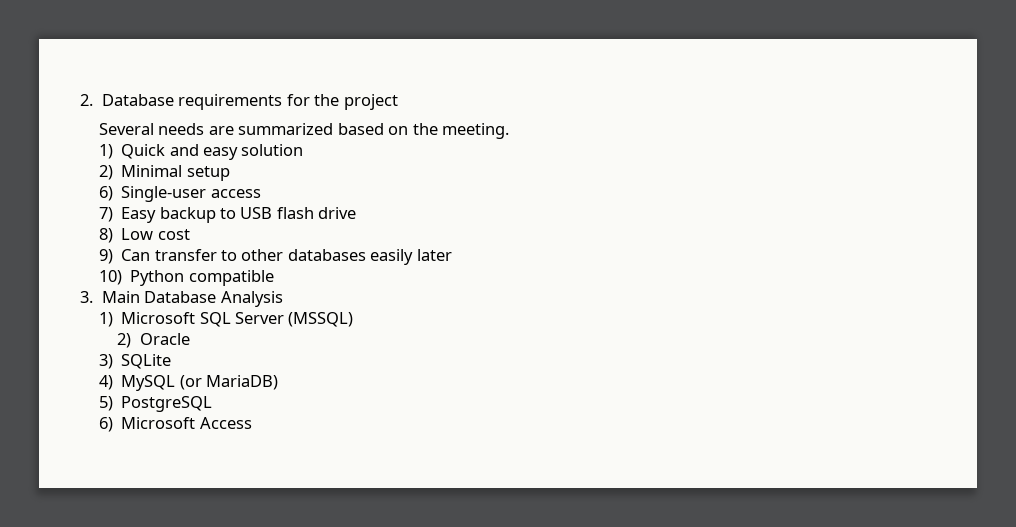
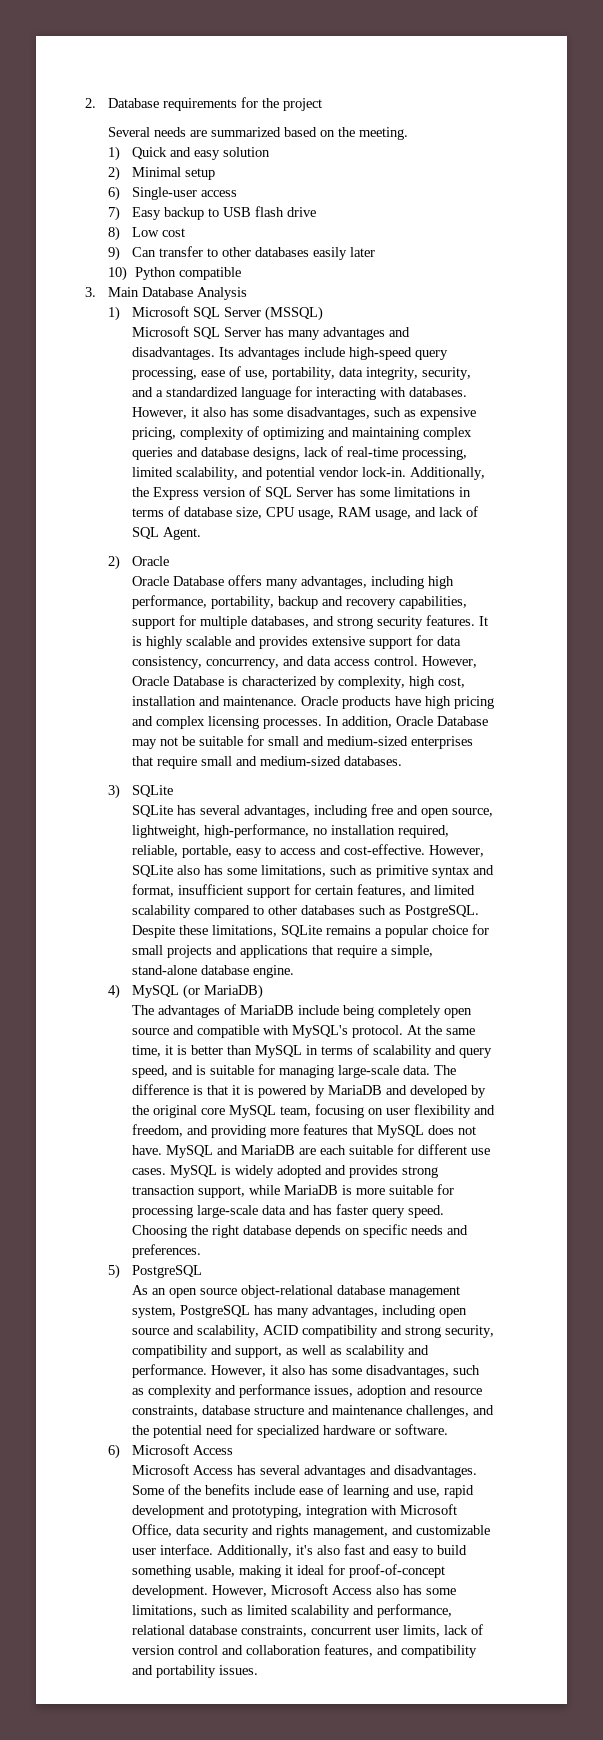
[117,333,190,348] [98,354,172,369] [98,375,279,391] [98,396,213,412] [98,417,252,432] 2) Oracle // 3) SQLite // 4) MySQL (or MariaDB) // 5) PostgreSQL // 6) Microsoft Access -> [132,326,411,340] [132,347,449,360] [132,366,472,380] [132,386,468,400] [132,407,477,420] [132,426,473,440] [132,446,468,460] [132,467,486,480] [132,486,472,500] [132,506,479,520] [132,527,202,540] [108,555,170,570] [132,575,455,589] [132,595,468,609] [132,615,489,629] [132,635,462,649] [132,656,478,669] [132,676,466,689] [132,696,495,709] [132,716,489,729] [132,735,474,749] [132,756,403,769] [108,784,174,799] [132,804,494,818] [132,824,450,838] [132,844,485,858] [132,865,495,878] [132,884,476,898] [132,905,480,918] [132,924,490,938] [132,945,434,958] [132,965,295,978] [108,984,264,999] [132,1004,473,1018] [132,1025,476,1038] [132,1044,493,1058] [132,1064,457,1078] [132,1084,487,1098] [132,1104,496,1118] [132,1124,477,1138] [132,1144,491,1158] [132,1165,439,1178] [132,1184,455,1198] [132,1204,445,1218] [132,1224,469,1238] [132,1244,202,1258] [108,1264,203,1279] [132,1285,461,1298] [132,1305,468,1318] [132,1325,495,1338] [132,1345,430,1358] [132,1364,481,1378] [132,1384,483,1398] [132,1405,495,1418] [132,1424,449,1438] [108,1444,234,1459] [132,1464,478,1478] [132,1484,475,1498] [132,1504,458,1518] [132,1524,491,1538] [132,1544,468,1558] [132,1564,446,1578] [132,1584,457,1598] [132,1604,453,1618] [132,1624,484,1637] [132,1644,478,1658] [132,1665,259,1678] Microsoft SQL Server has many advantages and disadvantages. Its advantages include high-speed query processing, ease of use, portability, data integrity, security, and a standardized language for interacting with databases. However, it also has some disadvantages, such as expensive pricing, complexity of optimizing and maintaining complex queries and database designs, lack of real-time processing, limited scalability, and potential vendor lock-in. Additionally, the Express version of SQL Server has some limitations in terms of database size, CPU usage, RAM usage, and lack of SQL Agent. // 2) Oracle // Oracle Database offers many advantages, including high performance, portability, backup and recovery capabilities, support for multiple databases, and strong security features. It is highly scalable and provides extensive support for data consistency, concurrency, and data access control. However, Oracle Database is characterized by complexity, high cost, installation and maintenance. Oracle products have high pricing and complex licensing processes. In addition, Oracle Database may not be suitable for small and medium-sized enterprises that require small and medium-sized databases. // 3) SQLite // SQLite has several advantages, including free and open source, lightweight, high-performance, no installation required, reliable, portable, easy to access and cost-effective. However, SQLite also has some limitations, such as primitive syntax and format, insufficient support for certain features, and limited scalability compared to other databases such as PostgreSQL. Despite these limitations, SQLite remains a popular choice for small projects and applications that require a simple, stand-alone database engine. // 4) MySQL (or MariaDB) // The advantages of MariaDB include being completely open source and compatible with MySQL's protocol. At the same time, it is better than MySQL in terms of scalability and query speed, and is suitable for managing large-scale data. The difference is that it is powered by MariaDB and developed by the original core MySQL team, focusing on user flexibility and freedom, and providing more features that MySQL does not have. MySQL and MariaDB are each suitable for different use cases. MySQL is widely adopted and provides strong transaction support, while MariaDB is more suitable for processing large-scale data and has faster query speed. Choosing the right database depends on specific needs and preferences. // 5) PostgreSQL // As an open source object-relational database management system, PostgreSQL has many advantages, including open source and scalability, ACID compatibility and strong security, compatibility and support, as well as scalability and performance. However, it also has some disadvantages, such as complexity and performance issues, adoption and resource constraints, database structure and maintenance challenges, and the potential need for specialized hardware or software. // 6) Microsoft Access // Microsoft Access has several advantages and disadvantages. Some of the benefits include ease of learning and use, rapid development and prototyping, integration with Microsoft Office, data security and rights management, and customizable user interface. Additionally, it's also fast and easy to build something usable, making it ideal for proof-of-concept development. However, Microsoft Access also has some limitations, such as limited scalability and performance, relational database constraints, concurrent user limits, lack of version control and collaboration features, and compatibility and portability issues.

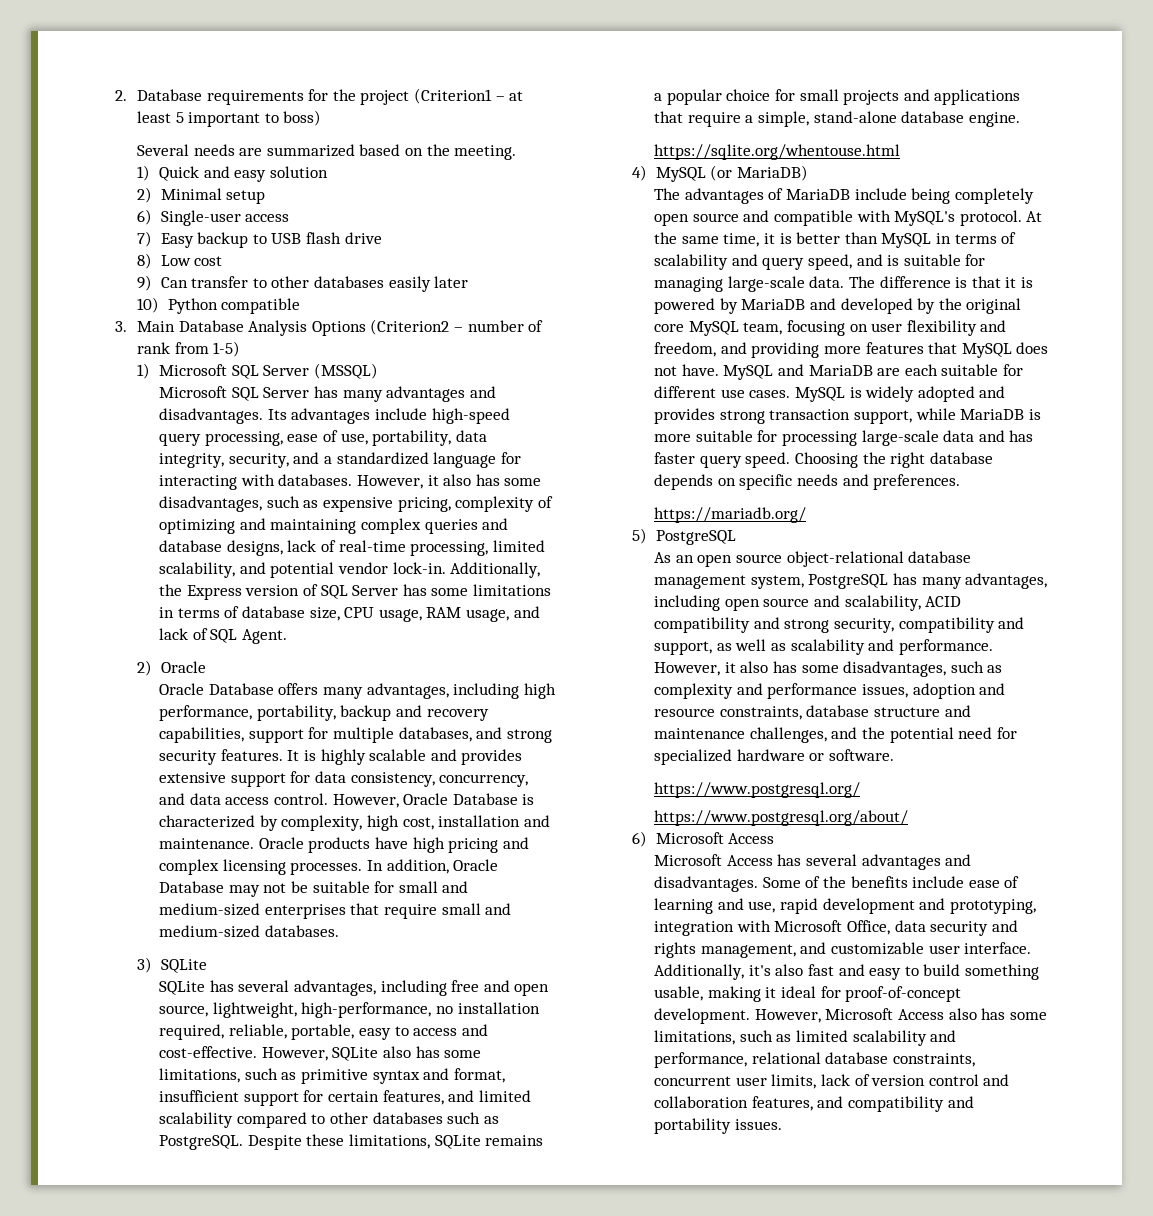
(323, 104) none -> [414,88,524,104] [137,110,322,127] (Criterion1 – at least 5 important to boss)
(248, 293) none -> [311,319,544,336] [137,341,241,357] Options (Criterion2 – number of rank from 1-5)
(295, 971) none -> [654,144,901,160] // https://sqlite.org/whentouse.html
(202, 1251) none -> [654,507,807,523] // https://mariadb.org/
(449, 1429) none -> [654,782,861,798] [654,810,909,826] // https://www.postgresql.org/ // https://www.postgresql.org/about/

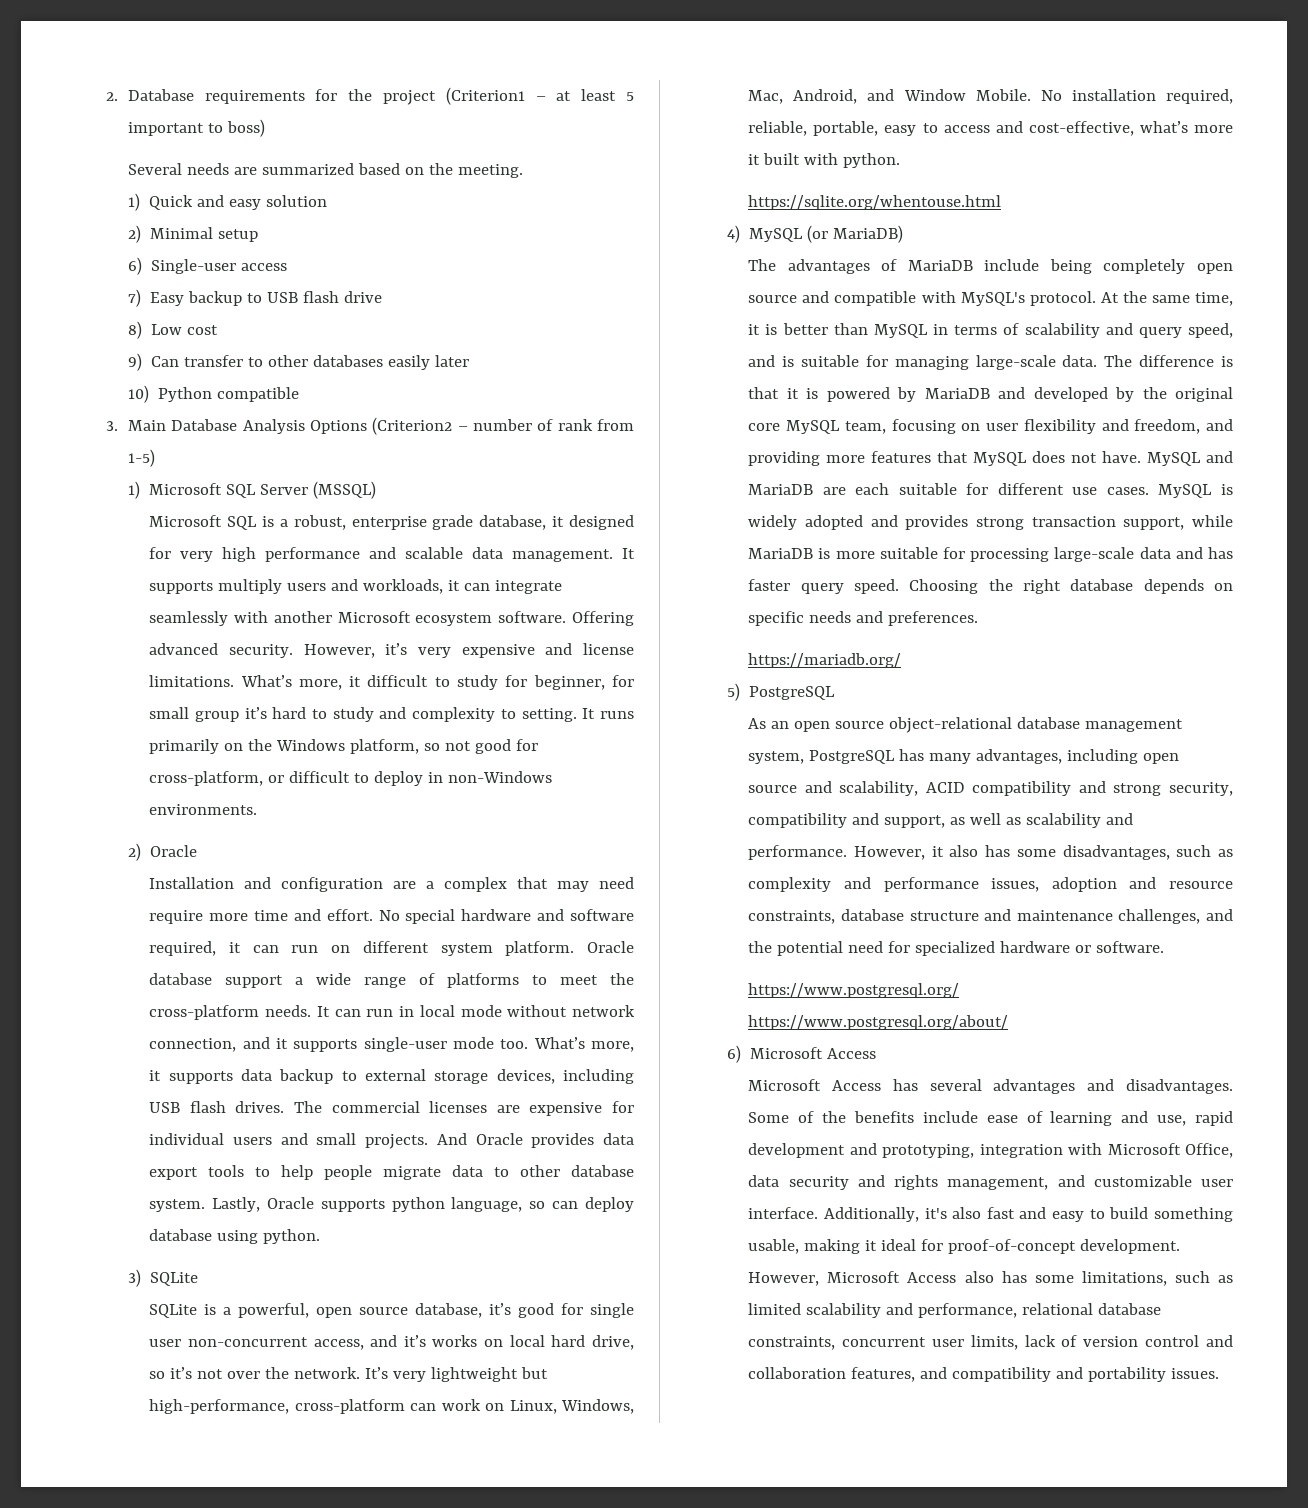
[263,386,496,402] [159,408,510,424] [159,430,487,446] [159,452,521,468] [159,474,542,490] [159,496,553,512] [159,518,509,534] [159,540,545,556] [159,562,541,578] [159,584,551,600] [159,606,540,622] [159,628,287,644] [137,660,206,676] [159,683,556,699] [159,705,489,721] [159,727,552,743] [159,749,523,765] [159,771,529,787] [159,793,535,808] [159,815,550,831] [159,837,529,853] [159,859,499,875] [159,881,469,897] [159,903,512,919] [159,925,339,938] [137,957,207,973] [159,980,550,996] [159,1002,453,1018] Server has many advantages and disadvantages. Its advantages include high-speed query processing, ease of use, portability, data integrity, security, and a standardized language for interacting with databases. However, it also has some disadvantages, such as expensive pricing, complexity of optimizing and maintaining complex queries and database designs, lack of real-time processing, limited scalability, and potential vendor lock-in. Additionally, the Express version of SQL Server has some limitations in terms of database size, CPU usage, RAM usage, and lack of SQL Agent. // 2) Oracle // Oracle Database offers many advantages, including high performance, portability, backup and recovery capabilities, support for multiple databases, and strong security features. It is highly scalable and provides extensive support for data consistency, concurrency, and data access control. However, Oracle Database is characterized by complexity, high cost, installation and maintenance. Oracle products have high pricing and complex licensing processes. In addition, Oracle Database may not be suitable for small and medium-sized enterprises that require small and medium-sized databases. // 3) SQLite // SQLite has several advantages, including free and open source, lightweight, high-performance, no -> [261,515,634,530] [149,547,635,562] [149,579,563,594] [149,611,634,626] [149,643,634,658] [149,675,634,690] [149,707,635,722] [149,739,539,754] [149,771,553,786] [149,804,258,815] [127,843,198,861] [149,877,634,892] [149,909,634,924] [149,941,634,956] [149,973,635,988] [149,1005,636,1020] [149,1037,634,1052] [149,1069,634,1084] [149,1101,634,1116] [149,1133,634,1149] [149,1165,635,1180] [149,1197,634,1212] [149,1229,321,1244] [127,1269,199,1287] [149,1303,634,1318] [149,1335,634,1350] [149,1367,549,1382] [149,1399,634,1414] [748,89,1062,104] is a robust, enterprise grade database, it designed for very high performance and scalable data management. It supports multiply users and workloads, it can integrate seamlessly with another Microsoft ecosystem software. Offering advanced security. However, it’s very expensive and license limitations. What’s more, it difficult to study for beginner, for small group it’s hard to study and complexity to setting. It runs primarily on the Windows platform, so not good for cross-platform, or difficult to deploy in non-Windows environments. // 2) Oracle // Installation and configuration are a complex that may need require more time and effort. No special hardware and software required, it can run on different system platform. Oracle database support a wide range of platforms to meet the cross-platform needs. It can run in local mode without network connection, and it supports single-user mode too. What’s more, it supports data backup to external storage devices, including USB flash drives. The commercial licenses are expensive for individual users and small projects. And Oracle provides data export tools to help people migrate data to other database system. Lastly, Oracle supports python language, so can deploy database using python. // 3) SQLite // SQLite is a powerful, open source database, it’s good for single user non-concurrent access, and it’s works on local hard drive, so it’s not over the network. It’s very lightweight but high-performance, cross-platform can work on Linux, Windows, Mac, Android, and Window Mobile. No
[159,1046,482,1061] [159,1068,505,1084] [159,1090,531,1106] [159,1112,499,1128] [159,1134,544,1150] [654,89,1021,105] [654,111,1020,127] cost-effective. However, SQLite also has some limitations, such as primitive syntax and format, insufficient support for certain features, and limited scalability compared to other databases such as PostgreSQL. Despite these limitations, SQLite remains a popular choice for small projects and applications that require a simple, stand-alone database engine. -> [1028,121,1233,136] [748,153,901,168] cost-effective, what’s more it built with python.

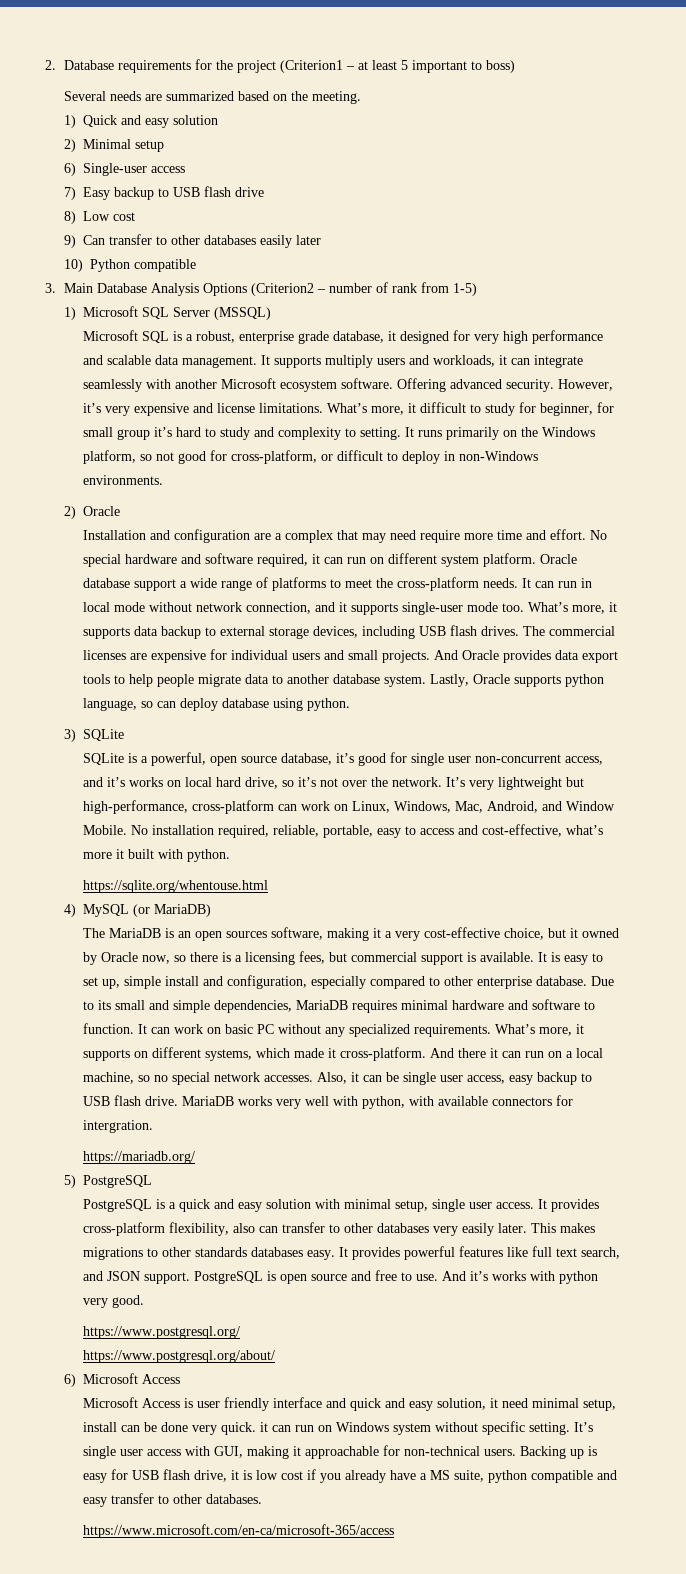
[520,1165,561,1177] other -> [287,674,330,684] another
[787,259,1233,274] [748,291,1233,306] [748,323,1233,338] [748,355,1233,370] [748,387,1233,402] [748,419,1233,434] [748,451,1233,466] [748,483,1233,498] [748,515,1233,530] [748,547,1233,562] [748,579,1233,594] [748,611,979,626] [748,653,902,668] [726,683,836,701] [748,717,1184,733] [748,749,1180,764] [748,781,1233,796] [748,813,1134,828] [748,845,1233,860] [748,877,1233,892] [748,909,1233,924] [748,941,1165,956] advantages of MariaDB include being completely open source and compatible with MySQL's protocol. At the same time, it is better than MySQL in terms of scalability and query speed, and is suitable for managing large-scale data. The difference is that it is powered by MariaDB and developed by the original core MySQL team, focusing on user flexibility and freedom, and providing more features that MySQL does not have. MySQL and MariaDB are each suitable for different use cases. MySQL is widely adopted and provides strong transaction support, while MariaDB is more suitable for processing large-scale data and has faster query speed. Choosing the right database depends on specific needs and preferences. // https://mariadb.org/ // 5) PostgreSQL // As an open source object-relational database management system, PostgreSQL has many advantages, including open source and scalability, ACID compatibility and strong security, compatibility and support, as well as scalability and performance. However, it also has some disadvantages, such as complexity and performance issues, adoption and resource constraints, database structure and maintenance challenges, and the potential need for specialized hardware or software. -> [109,927,620,941] [83,951,604,965] [83,975,615,989] [83,999,596,1013] [83,1023,585,1037] [83,1047,604,1061] [83,1072,593,1085] [83,1095,574,1109] [83,1120,154,1133] [83,1151,196,1164] [64,1175,153,1188] [83,1199,600,1212] [83,1222,596,1236] [83,1246,621,1260] [83,1270,599,1284] [83,1295,145,1308] MariaDB is an open sources software, making it a very cost-effective choice, but it owned by Oracle now, so there is a licensing fees, but commercial support is available. It is easy to set up, simple install and configuration, especially compared to other enterprise database. Due to its small and simple dependencies, MariaDB requires minimal hardware and software to function. It can work on basic PC without any specialized requirements. What’s more, it supports on different systems, which made it cross-platform. And there it can run on a local machine, so no special network accesses. Also, it can be single user access, easy backup to USB flash drive. MariaDB works very well with python, with available connectors for intergration. // https://mariadb.org/ // 5) PostgreSQL // PostgreSQL is a quick and easy solution with minimal setup, single user access. It provides cross-platform flexibility, also can transfer to other databases very easily later. This makes migrations to other standards databases easy. It provides powerful features like full text search, and JSON support. PostgreSQL is open source and free to use. And it’s works with python very good.
[892,1079,1233,1094] [748,1111,1233,1126] [748,1143,1233,1158] [748,1175,1233,1190] [748,1207,1233,1222] [748,1239,1181,1254] [748,1271,1233,1286] [748,1303,1162,1318] [748,1335,1233,1350] [748,1367,1220,1382] has several advantages and disadvantages. Some of the benefits include ease of learning and use, rapid development and prototyping, integration with Microsoft Office, data security and rights management, and customizable user interface. Additionally, it's also fast and easy to build something usable, making it ideal for proof-of-concept development. However, Microsoft Access also has some limitations, such as limited scalability and performance, relational database constraints, concurrent user limits, lack of version control and collaboration features, and compatibility and portability issues. -> [184,1397,617,1411] [83,1421,594,1435] [83,1445,598,1459] [83,1469,618,1483] [83,1493,263,1507] [83,1524,395,1538] is user friendly interface and quick and easy solution, it need minimal setup, install can be done very quick. it can run on Windows system without specific setting. It’s single user access with GUI, making it approachable for non-technical users. Backing up is easy for USB flash drive, it is low cost if you already have a MS suite, python compatible and easy transfer to other databases. // https://www.microsoft.com/en-ca/microsoft-365/access

